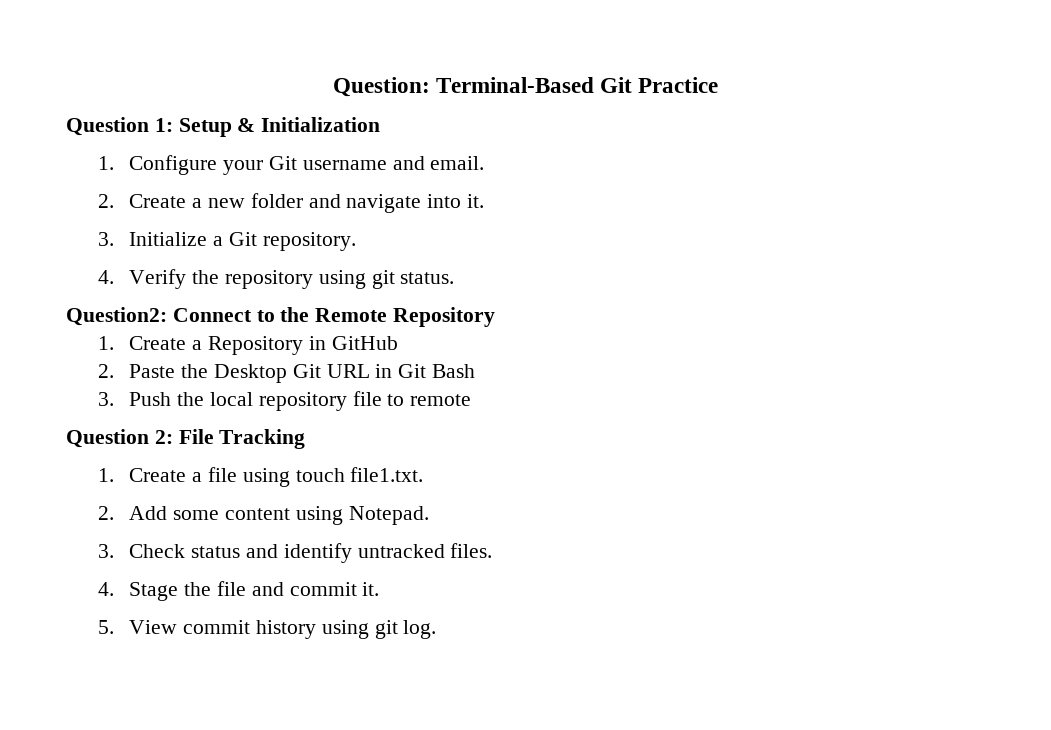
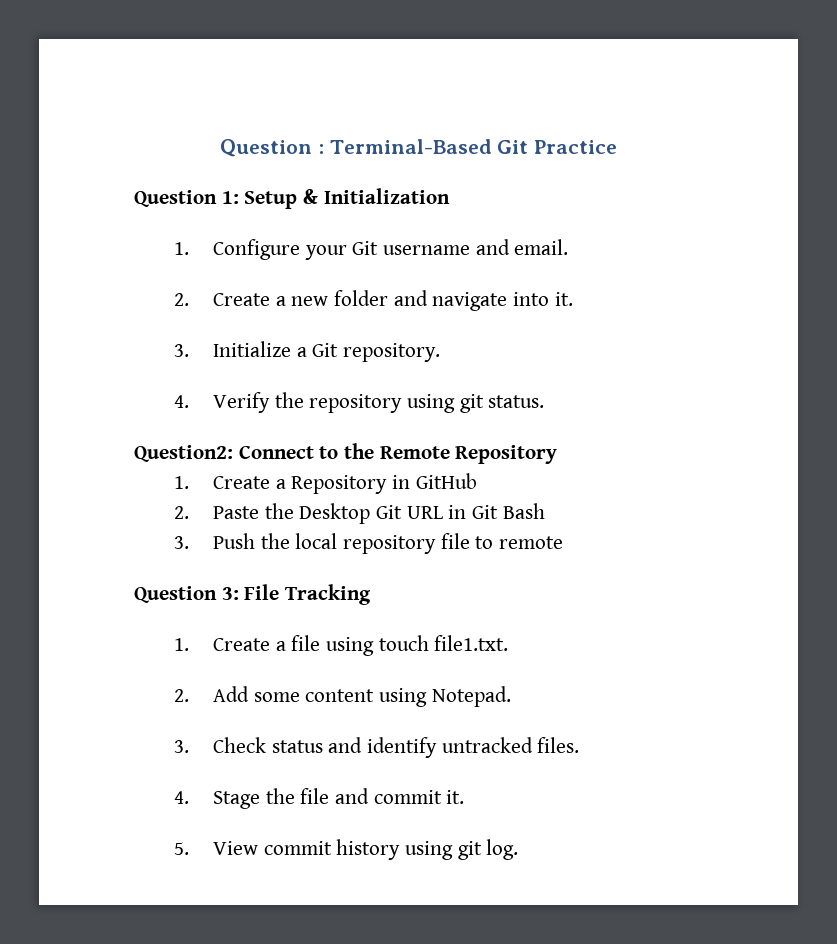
[332,77,430,97] Question: -> [220,139,324,157] Question :
[154,430,173,444] 2: -> [221,587,239,600] 3:

